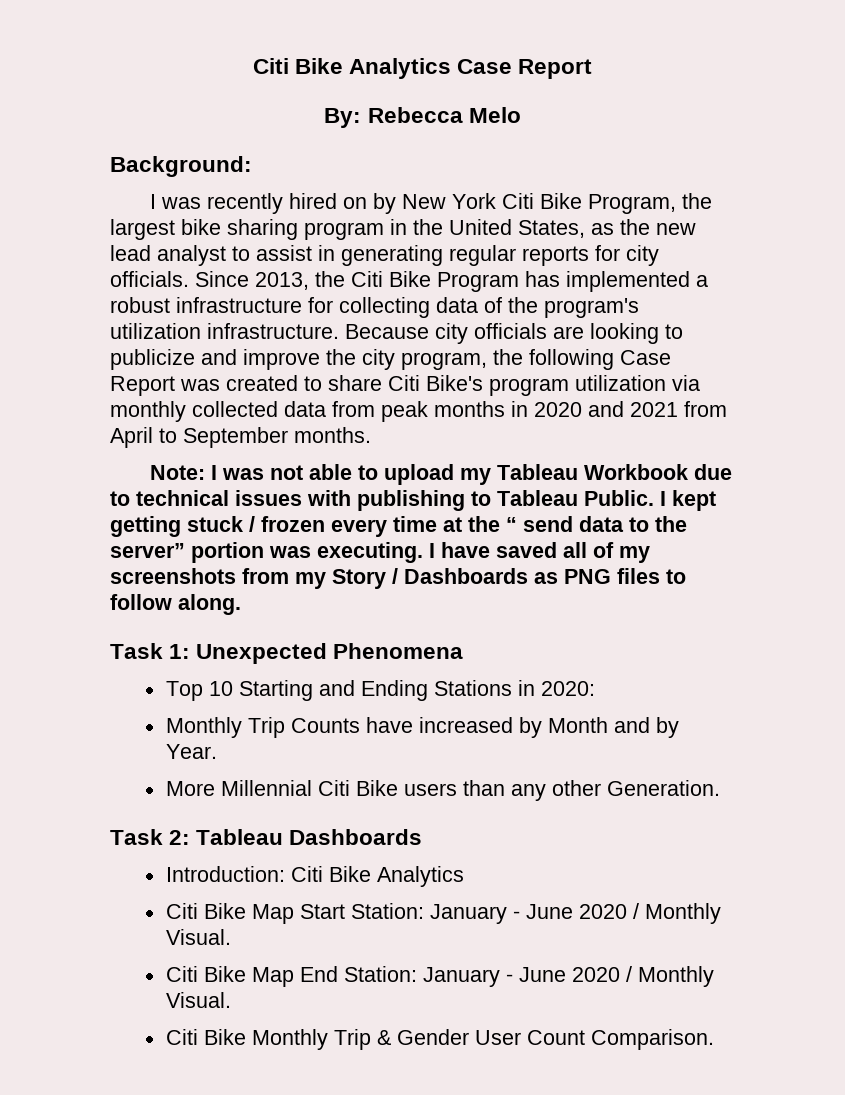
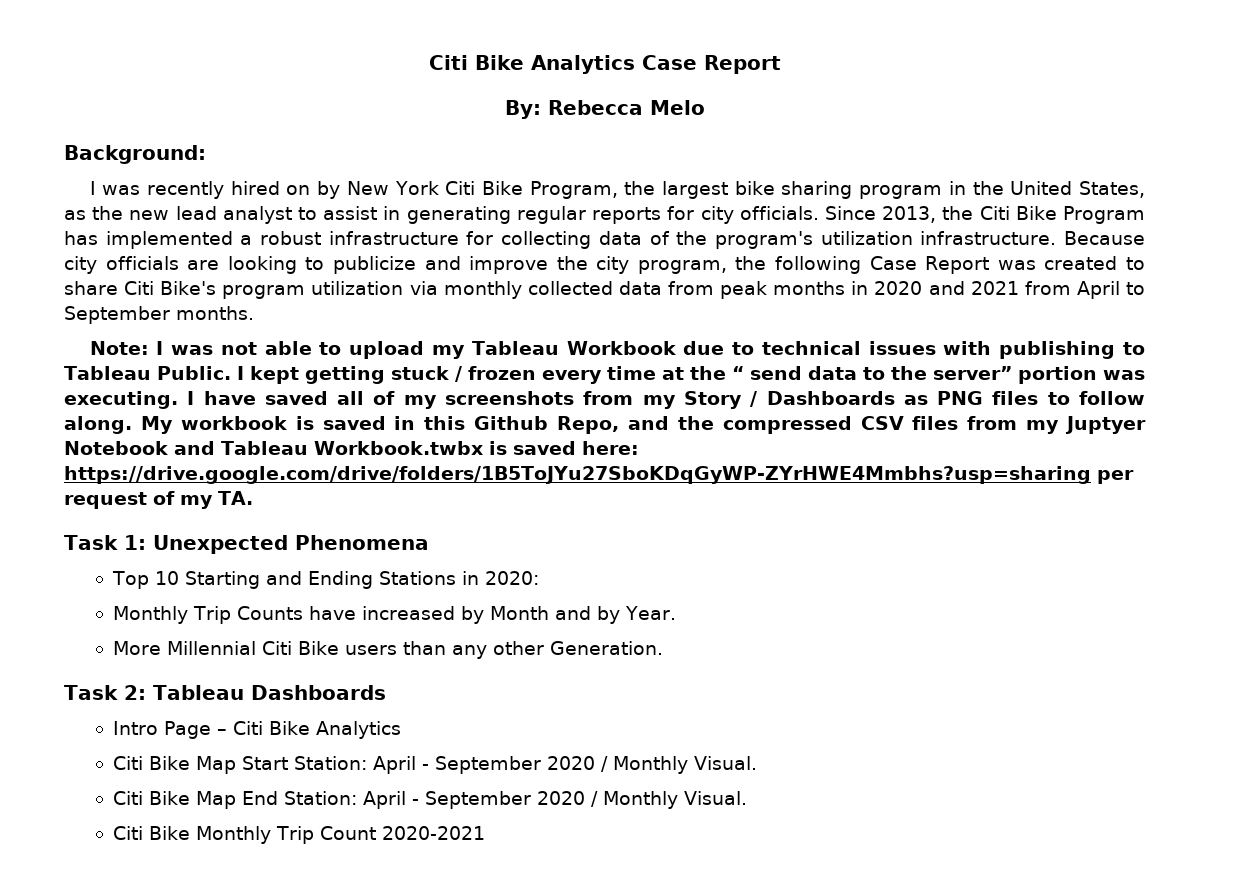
(241, 604) none -> [140,416,1146,434] [64,441,639,455] [64,466,1134,484] [64,491,253,509] My workbook is saved in this Github Repo, and the compressed CSV files from my Juptyer Notebook and Tableau Workbook.twbx is saved here: https://drive.google.com/drive/folders/1B5ToJYu27SboKDqGyWP-ZYrHWE4Mmbhs?usp=sharing per request of my TA.
[165,866,285,882] Introduction: -> [113,721,228,739] Intro Page –
[429,904,573,924] January - June -> [373,756,542,774] April - September
[422,967,566,987] January - June -> [363,791,532,809] April - September
[376,1029,714,1050] & Gender User Count Comparison. -> [320,826,486,840] Count 2020-2021

